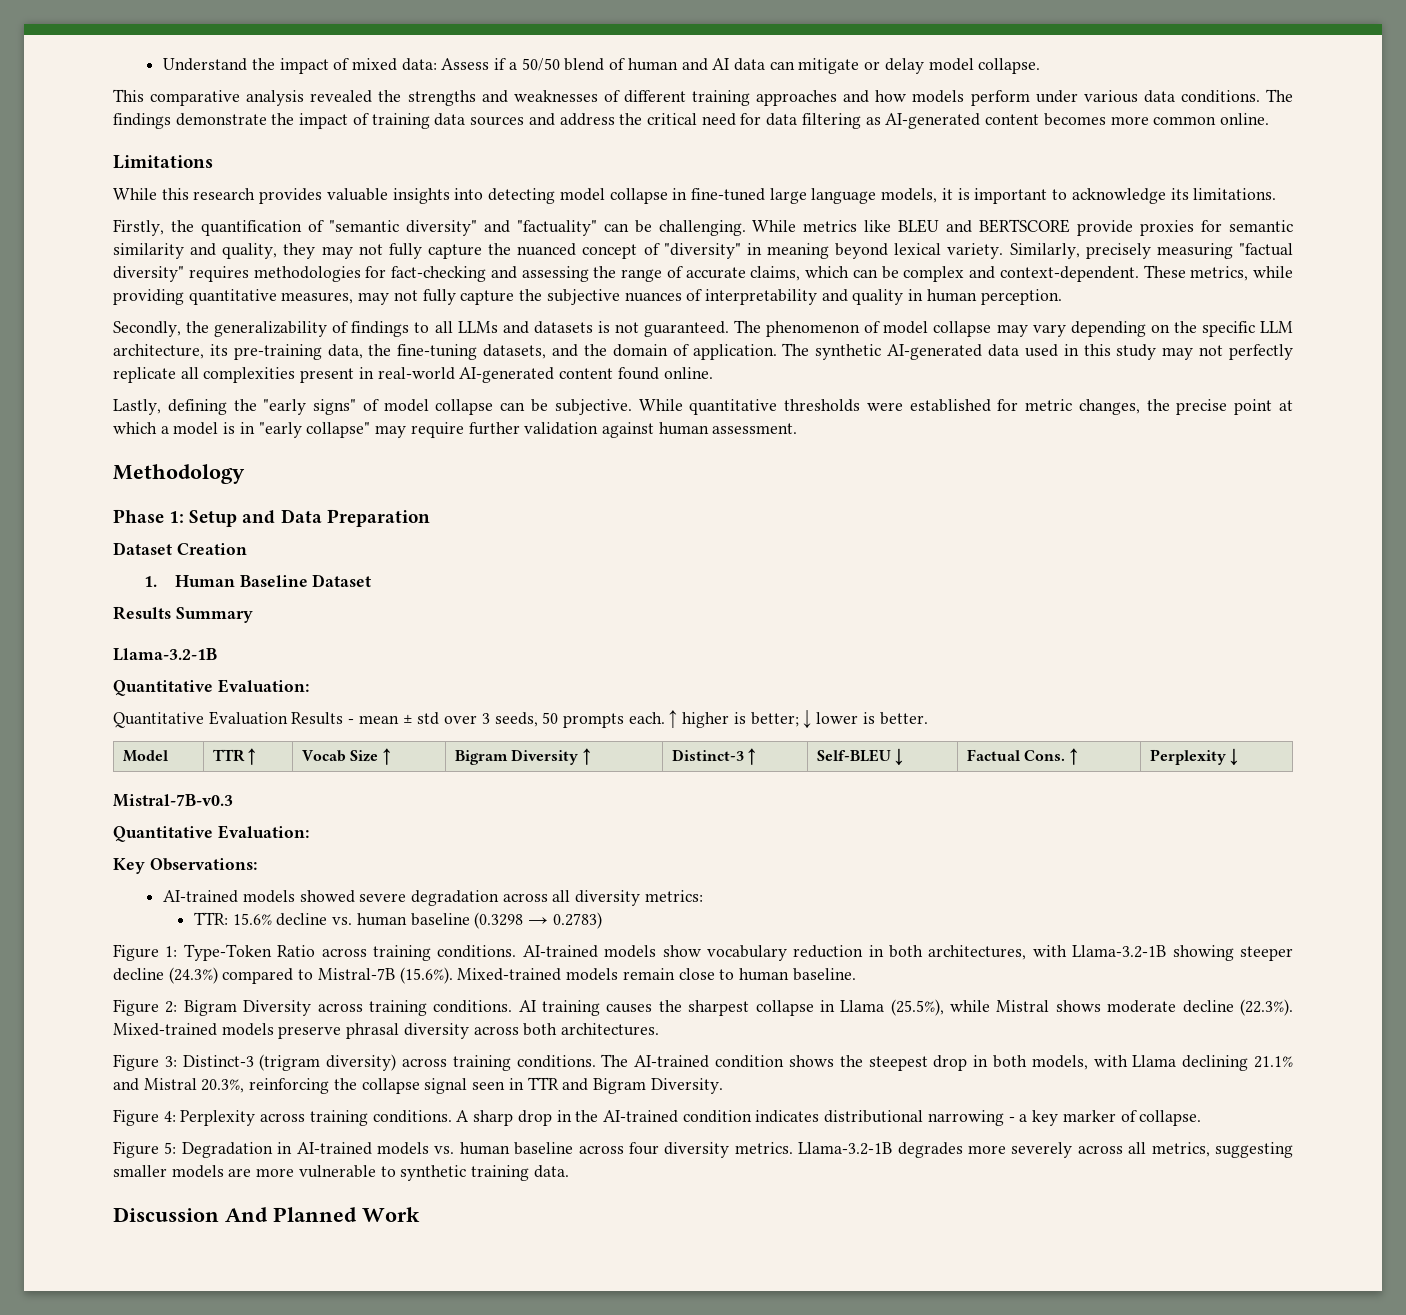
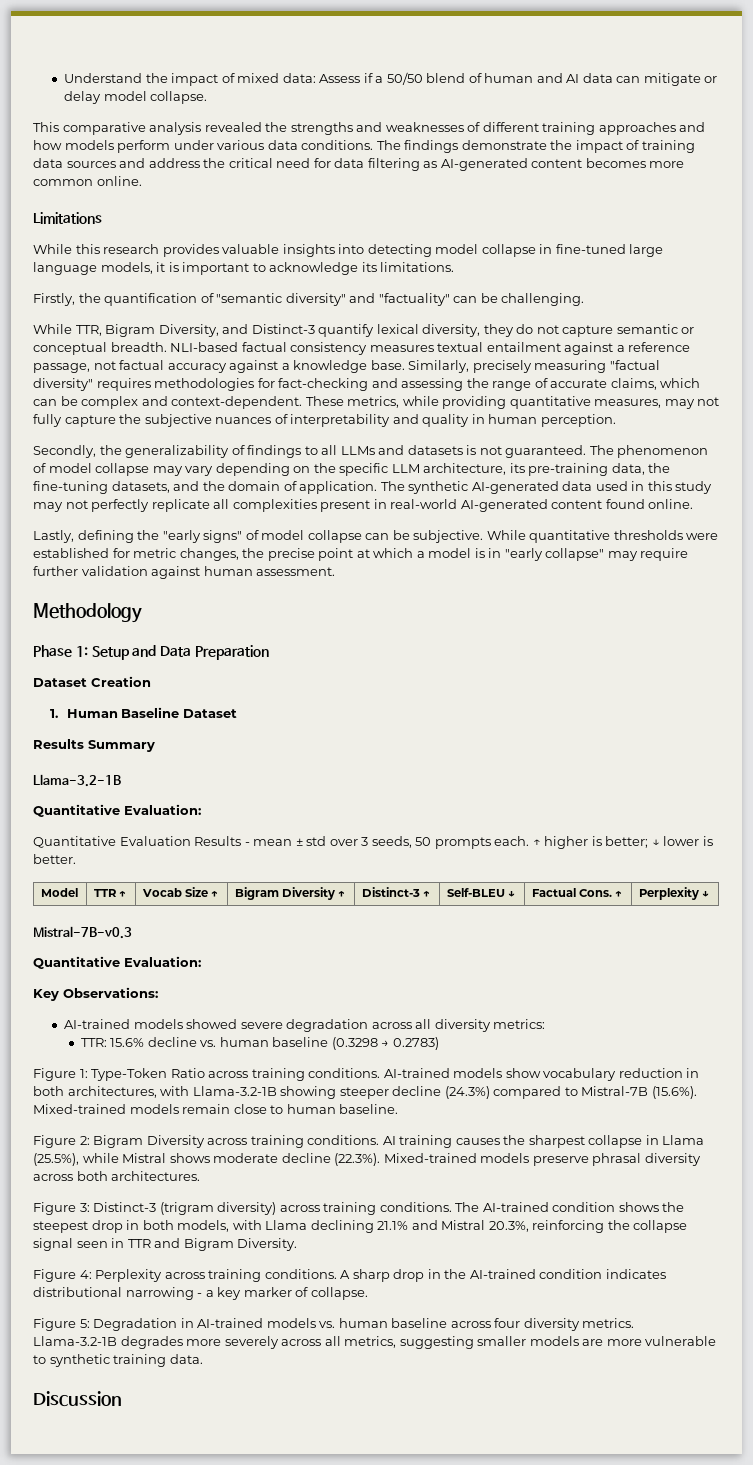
[752,219,1294,236] [113,243,1004,259] While metrics like BLEU and BERTSCORE provide proxies for semantic similarity and quality, they may not fully capture the nuanced concept of "diversity" in meaning beyond lexical variety. -> [33,324,695,337] [33,342,691,355] [33,360,405,373] // While TTR, Bigram Diversity, and Distinct-3 quantify lexical diversity, they do not capture semantic or conceptual breadth. NLI-based factual consistency measures textual entailment against a reference passage, not factual accuracy against a knowledge base.
[225,1207,420,1222] And Planned Work -> (122, 1399) none

